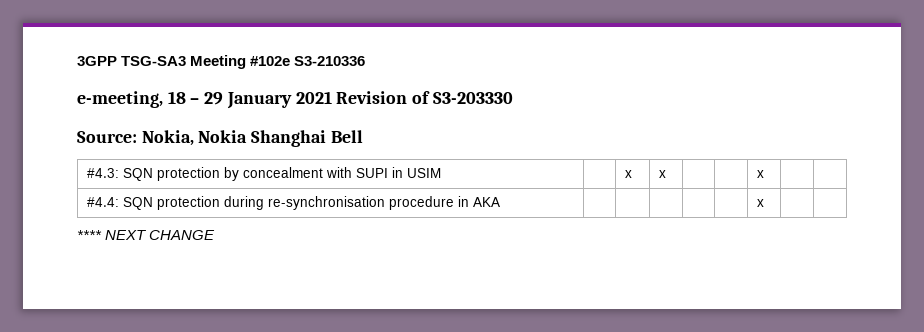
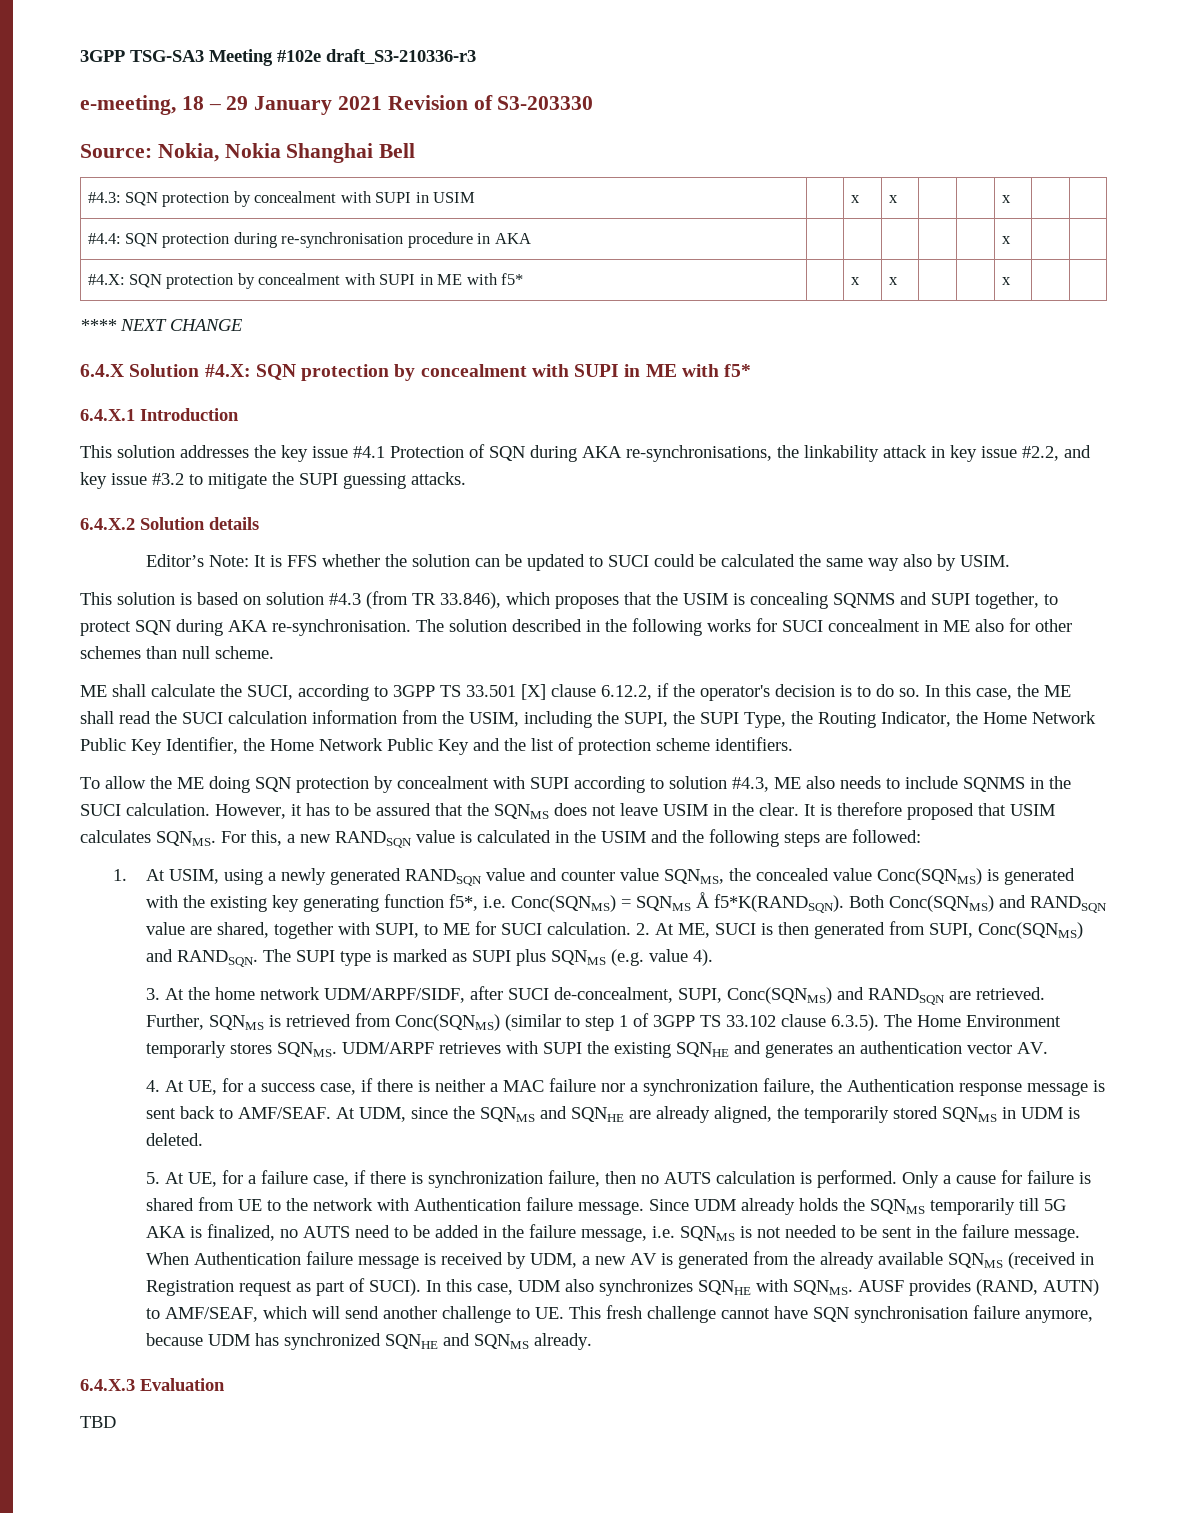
[294,56,366,66] S3-210336 -> [326,49,476,64] draft_S3-210336-r3
[77,230,216,240] // **** NEXT CHANGE -> [87,273,524,289] [850,277,860,285] [888,277,898,285] [1001,277,1011,285] [80,319,242,331] [80,364,752,381] [80,408,239,421] [80,444,1091,462] [80,472,466,489] [80,517,259,530] [146,554,1011,571] [80,591,1058,609] [80,618,1072,636] [80,646,274,659] [80,683,1071,701] [80,710,1096,728] [80,737,793,755] [80,776,1071,793] [80,802,1055,820] [80,829,921,848] [113,868,1076,886] [146,892,1108,913] [146,921,1084,939] [146,949,714,967] [146,986,1046,1005] [146,1013,1062,1031] [146,1041,1049,1058] [146,1078,1106,1096] [146,1106,1081,1123] [146,1133,204,1146] [146,1170,1092,1188] [146,1197,1067,1215] [146,1224,1081,1242] [146,1251,1095,1269] [146,1278,1100,1296] [146,1305,1094,1323] [146,1333,593,1350] [80,1378,225,1391] [80,1416,116,1428] // #4.X: SQN protection by concealment with SUPI in ME with f5* | | x | x | | | x | | // **** NEXT CHANGE // 6.4.X Solution #4.X: SQN protection by concealment with SUPI in ME with f5* // 6.4.X.1 Introduction // This solution addresses the key issue #4.1 Protection of SQN during AKA re-synchronisations, the linkability attack in key issue #2.2, and key issue #3.2 to mitigate the SUPI guessing attacks. // 6.4.X.2 Solution details // Editor’s Note: It is FFS whether the solution can be updated to SUCI could be calculated the same way also by USIM. // This solution is based on solution #4.3 (from TR 33.846), which proposes that the USIM is concealing SQNMS and SUPI together, to protect SQN during AKA re-synchronisation. The solution described in the following works for SUCI concealment in ME also for other schemes than null scheme. // ME shall calculate the SUCI, according to 3GPP TS 33.501 [X] clause 6.12.2, if the operator's decision is to do so. In this case, the ME shall read the SUCI calculation information from the USIM, including the SUPI, the SUPI Type, the Routing Indicator, the Home Network Public Key Identifier, the Home Network Public Key and the list of protection scheme identifiers. // To allow the ME doing SQN protection by concealment with SUPI according to solution #4.3, ME also needs to include SQNMS in the SUCI calculation. However, it has to be assured that the SQNMS does not leave USIM in the clear. It is therefore proposed that USIM calculates SQNMS. For this, a new RANDSQN value is calculated in the USIM and the following steps are followed: // 1. At USIM, using a newly generated RANDSQN value and counter value SQNMS, the concealed value Conc(SQNMS) is generated with the existing key generating function f5*, i.e. Conc(SQNMS) = SQNMS Å f5*K(RANDSQN). Both Conc(SQNMS) and RANDSQN value are shared, together with SUPI, to ME for SUCI calculation. 2. At ME, SUCI is then generated from SUPI, Conc(SQNMS) and RANDSQN. The SUPI type is marked as SUPI plus SQNMS (e.g. value 4). // 3. At the home network UDM/ARPF/SIDF, after SUCI de-concealment, SUPI, Conc(SQNMS) and RANDSQN are retrieved. Further, SQNMS is retrieved from Conc(SQNMS) (similar to step 1 of 3GPP TS 33.102 clause 6.3.5). The Home Environment temporarly stores SQNMS. UDM/ARPF retrieves with SUPI the existing SQNHE and generates an authentication vector AV. // 4. At UE, for a success case, if there is neither a MAC failure nor a synchronization failure, the Authentication response message is sent back to AMF/SEAF. At UDM, since the SQNMS and SQNHE are already aligned, the temporarily stored SQNMS in UDM is deleted. // 5. At UE, for a failure case, if there is synchronization failure, then no AUTS calculation is performed. Only a cause for failure is shared from UE to the network with Authentication failure message. Since UDM already holds the SQNMS temporarily till 5G AKA is finalized, no AUTS need to be added in the failure message, i.e. SQNMS is not needed to be sent in the failure message. When Authentication failure message is received by UDM, a new AV is generated from the already available SQNMS (received in Registration request as part of SUCI). In this case, UDM also synchronizes SQNHE with SQNMS. AUSF provides (RAND, AUTN) to AMF/SEAF, which will send another challenge to UE. This fresh challenge cannot have SQN synchronisation failure anymore, because UDM has synchronized SQNHE and SQNMS already. // 6.4.X.3 Evaluation // TBD

